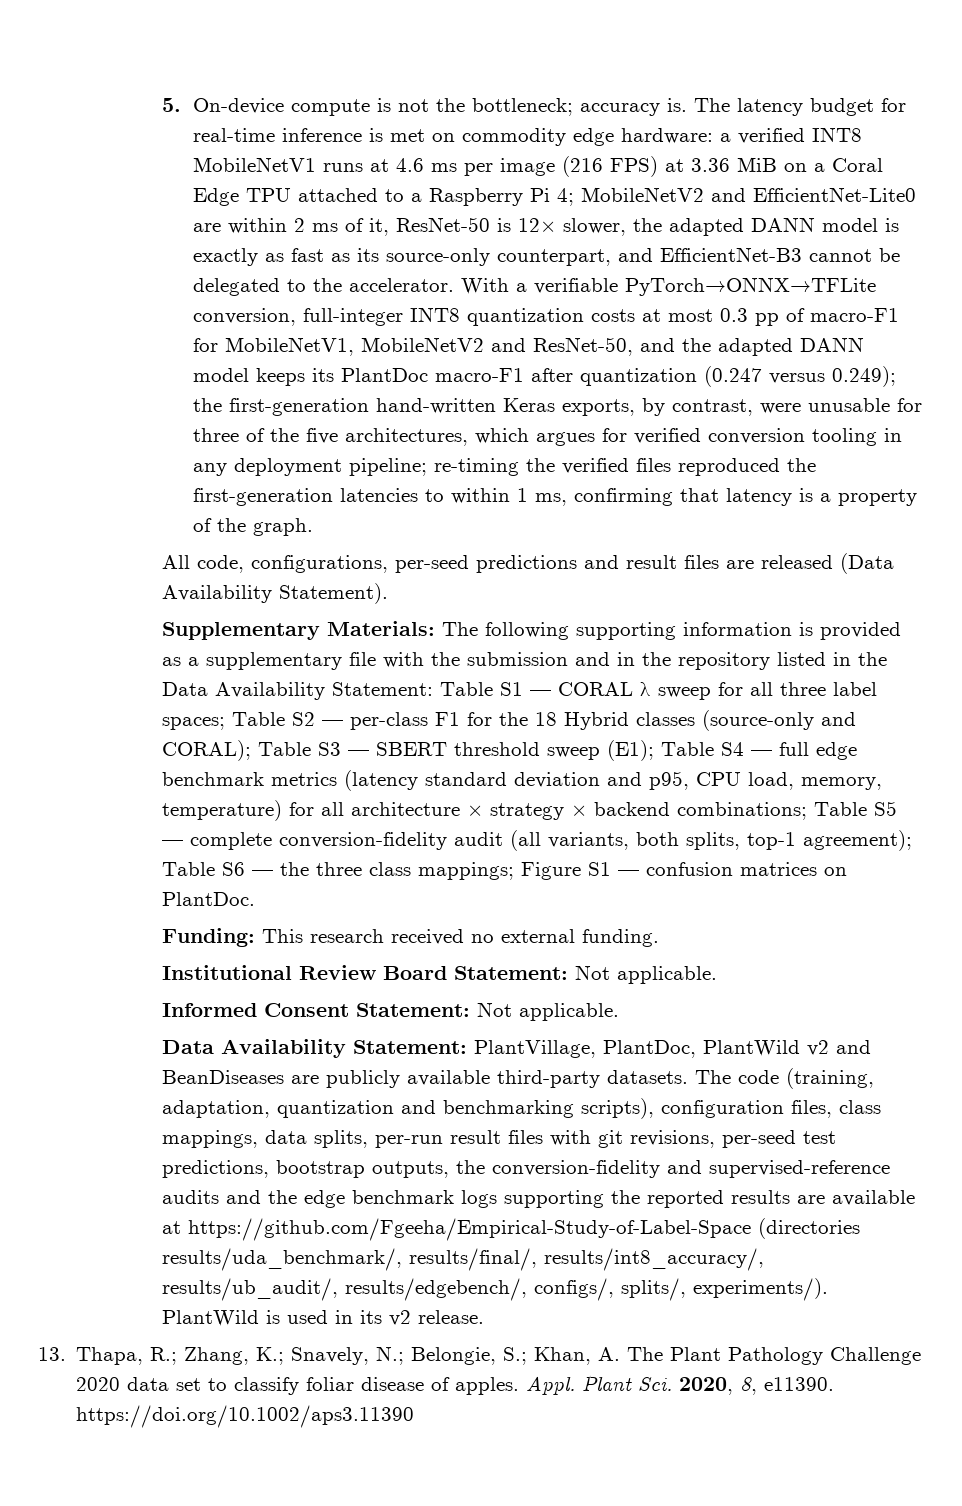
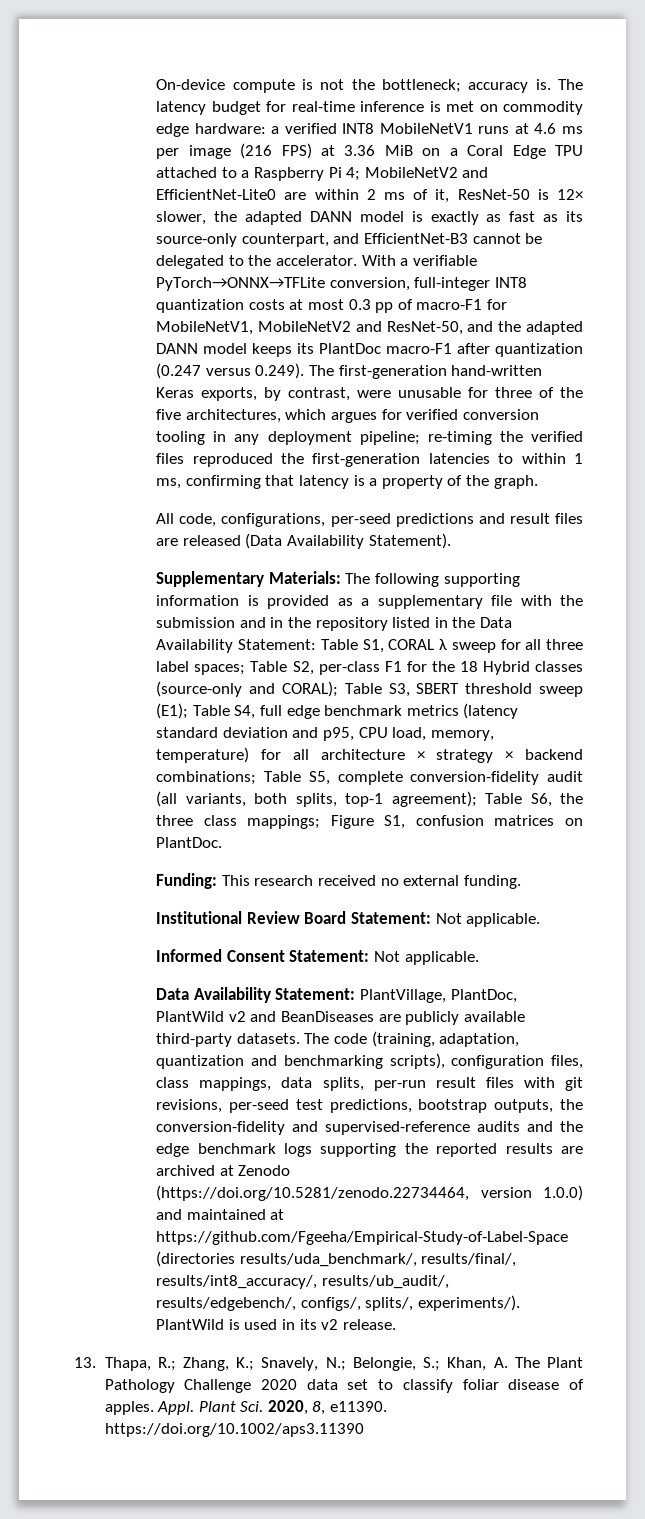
[162,98,182,112] 5. -> (156, 84) none
[832,366,897,387] [193,398,223,412] 0.249); the -> [255,363,335,379] 0.249). The
[500,682,552,696] S1 — -> [362,639,384,653] S1,
[292,712,344,726] S2 — -> [292,661,314,675] S2,
[318,742,370,756] S3 — -> [388,683,410,697] S3,
[721,742,773,756] S4 — -> [234,705,256,719] S4,
[874,801,898,816] [162,840,184,846] S5 — -> [308,771,330,785] S5,
[222,862,274,876] S6 — -> [530,793,552,807] S6,
[588,862,640,876] S1 — -> [384,815,406,829] S1,
[832,1190,916,1206] available -> [156,1165,291,1176] [156,1185,583,1201] [156,1209,266,1220] archived at Zenodo (https://doi.org/10.5281/zenodo.22734464, version 1.0.0) and maintained

